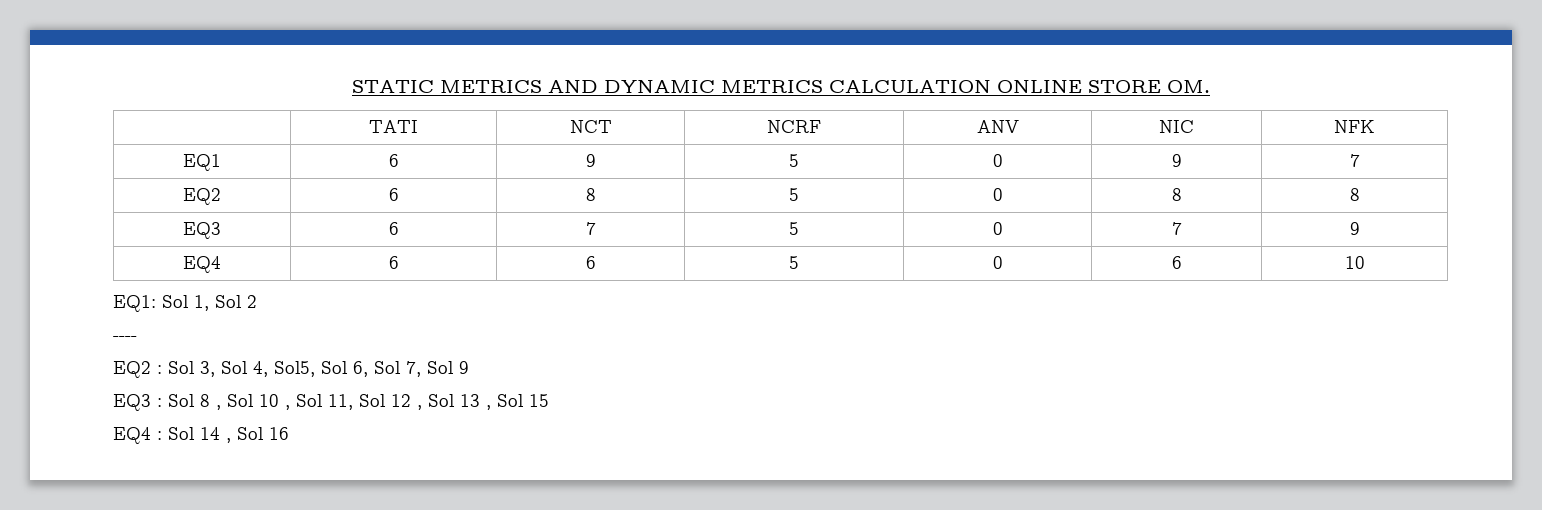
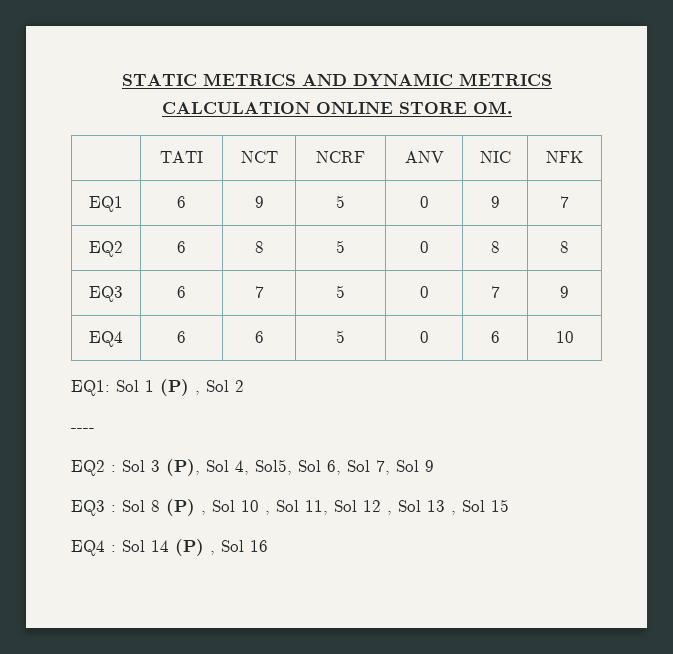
[194,295,209,311] 1, -> [145,379,200,396] 1 (P) ,
[200,361,215,377] 3, -> [151,459,200,476] 3 (P),
(210, 400) none -> [166,499,195,516] (P)
(220, 433) none -> [175,539,204,556] (P)

